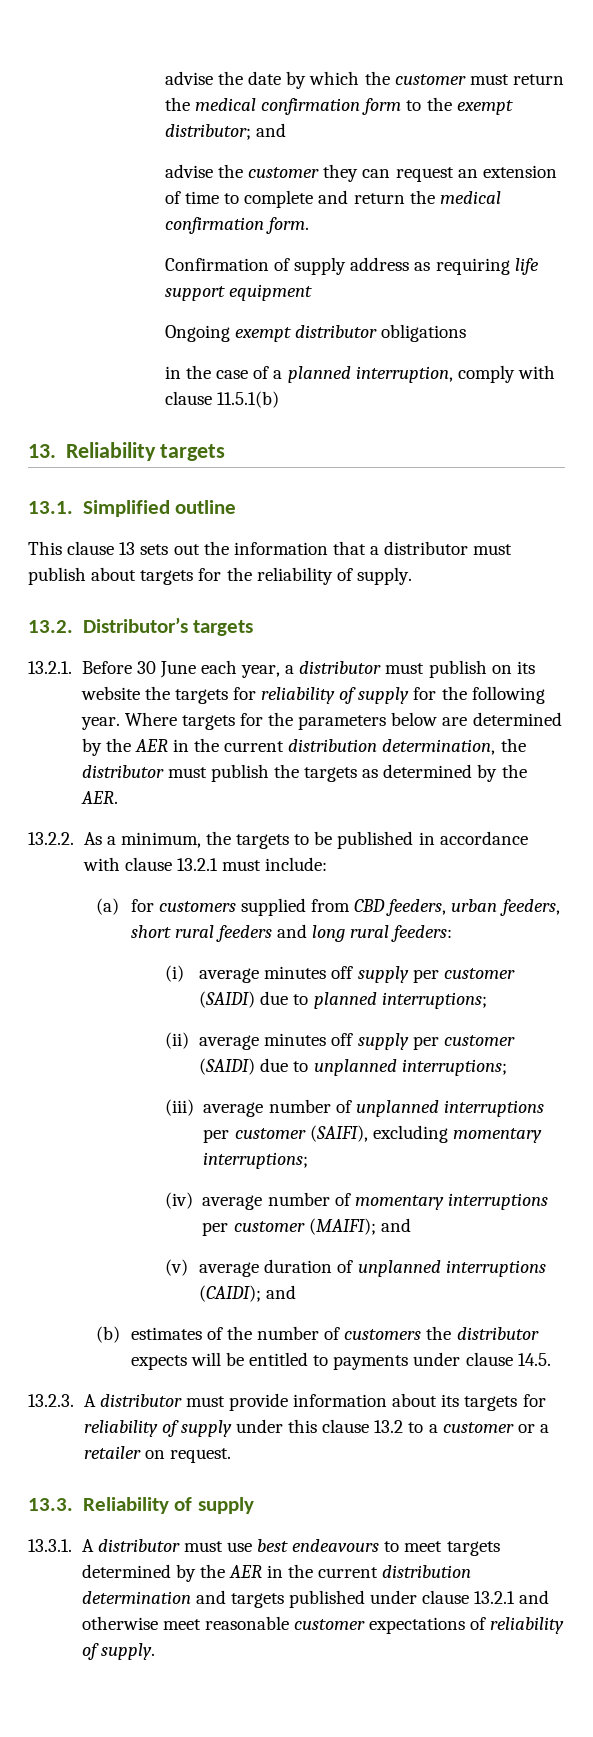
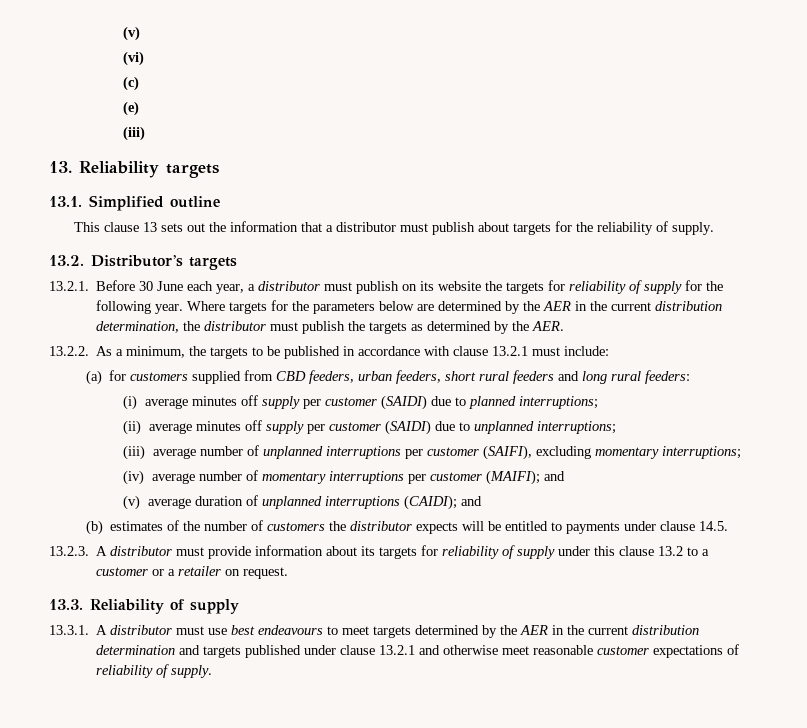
[164,71,564,89] [164,97,513,115] [164,123,287,140] [164,164,557,182] [164,190,501,208] [164,217,310,234] [164,257,539,275] [164,284,313,301] [164,324,467,342] [164,365,555,383] [164,391,280,408] advise the date by which the customer must return the medical confirmation form to the exempt distributor; and // advise the customer they can request an extension of time to complete and return the medical confirmation form. // Confirmation of supply address as requiring life support equipment // Ongoing exempt distributor obligations // in the case of a planned interruption, comply with clause 11.5.1(b) -> [123,26,141,41] [123,51,145,66] [123,76,140,91] [123,101,140,116] [123,126,146,141] (v) // (vi) // (c) // (e) // (iii)

